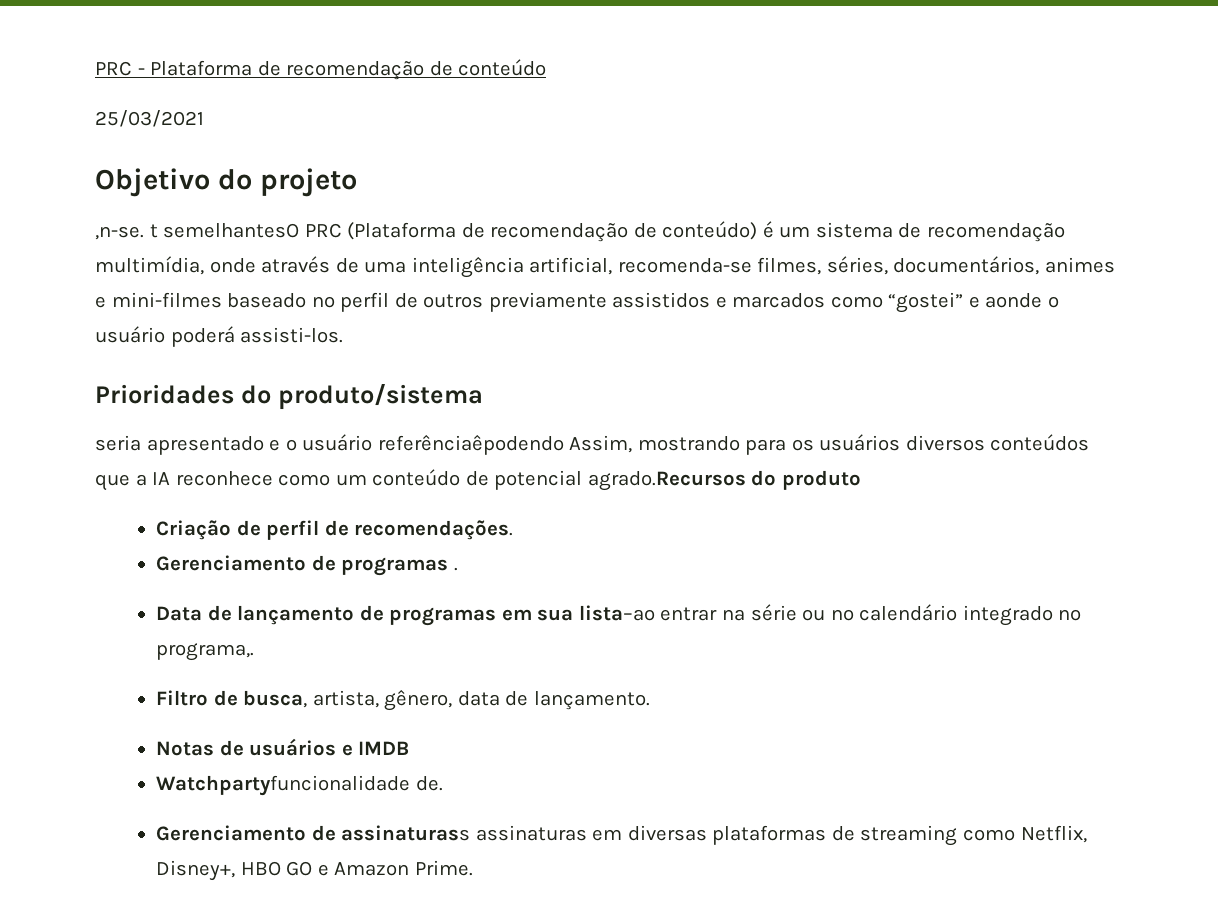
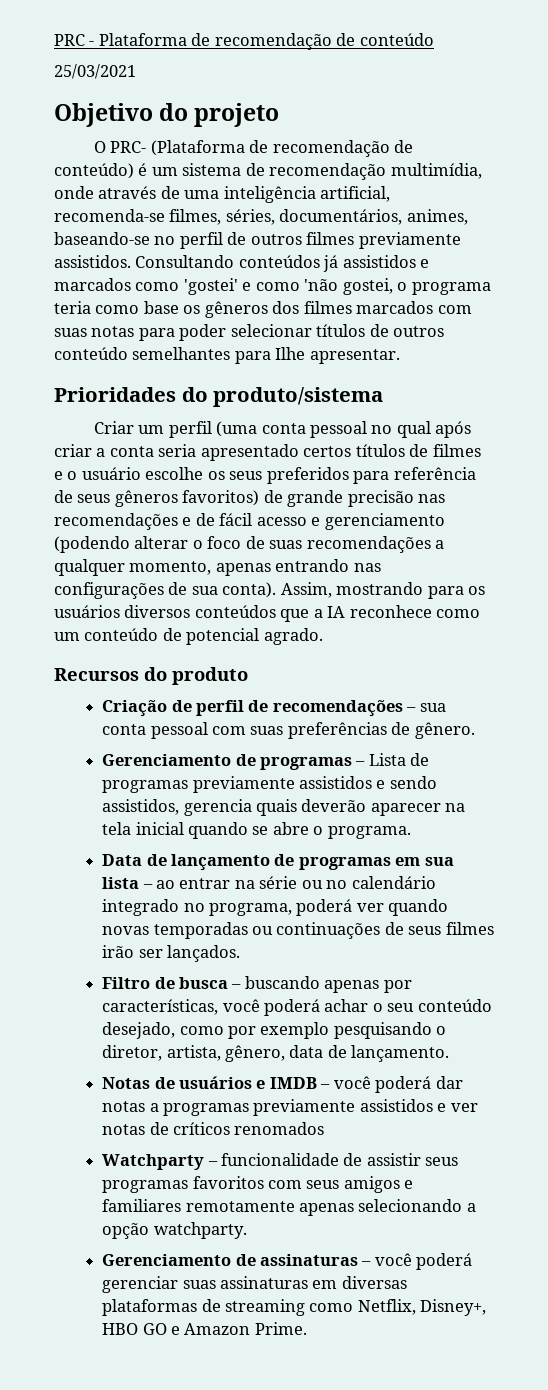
[95,223,342,240] ,n-se. t semelhantesO PRC -> [93,141,147,153] O PRC-
[1044,257,1115,273] [95,292,1060,313] [95,326,344,347] [95,384,483,410] [95,434,564,455] animes e mini-filmes baseado no perfil de outros previamente assistidos e marcados como “gostei” e aonde o usuário poderá assisti-los. // Prioridades do produto/sistema // seria apresentado e o usuário referênciaêpodendo -> [406,209,468,225] [54,232,461,249] [54,255,430,272] [54,278,491,295] [54,301,472,318] [54,324,445,341] [54,347,400,364] [54,387,384,407] [93,421,472,438] [54,444,481,461] [54,467,476,484] [54,490,446,507] [54,513,445,530] [54,536,445,553] [54,559,381,576] [54,582,277,599] animes, baseando-se no perfil de outros filmes previamente assistidos. Consultando conteúdos já assistidos e marcados como 'gostei' e como 'não gostei, o programa teria como base os gêneros dos filmes marcados com suas notas para poder selecionar títulos de outros conteúdo semelhantes para Ilhe apresentar. // Prioridades do produto/sistema // Criar um perfil (uma conta pessoal no qual após criar a conta seria apresentado certos títulos de filmes e o usuário escolhe os seus preferidos para referência de seus gêneros favoritos) de grande precisão nas recomendações e de fácil acesso e gerenciamento (podendo alterar o foco de suas recomendações a qualquer momento, apenas entrando nas configurações de sua conta).
[587,471,746,491] agrado.Recursos -> [263,628,323,645] [54,668,139,681] agrado. // Recursos
[354,520,514,540] [156,555,458,576] recomendações. // Gerenciamento de programas . -> [272,700,446,717] [102,722,475,739] [102,753,430,770] [102,776,437,793] [102,799,466,816] [102,822,411,839] recomendações – sua conta pessoal com suas preferências de gênero. // Gerenciamento de programas – Lista de programas previamente assistidos e sendo assistidos, gerencia quais deverão aparecer na tela inicial quando se abre o programa.
[578,605,655,621] lista–ao -> [102,877,175,889] lista – ao
[156,643,255,661] [156,690,308,708] programa,. // Filtro de busca, -> [208,899,449,916] [102,922,494,939] [102,945,240,962] [102,976,412,993] [102,999,492,1016] [102,1022,447,1039] [102,1045,163,1061] programa, poderá ver quando novas temporadas ou continuações de seus filmes irão ser lançados. // Filtro de busca – buscando apenas por características, você poderá achar o seu conteúdo desejado, como por exemplo pesquisando o diretor,
[156,775,443,796] [156,825,471,841] // Watchpartyfuncionalidade de. // Gerenciamento de assinaturass -> [320,1076,463,1093] [102,1099,478,1116] [102,1122,325,1135] [102,1153,459,1170] [102,1176,414,1193] [102,1199,476,1216] [102,1222,247,1239] [102,1253,473,1270] [102,1276,216,1293] – você poderá dar notas a programas previamente assistidos e ver notas de críticos renomados // Watchparty – funcionalidade de assistir seus programas favoritos com seus amigos e familiares remotamente apenas selecionando a opção watchparty. // Gerenciamento de assinaturas – você poderá gerenciar suas

